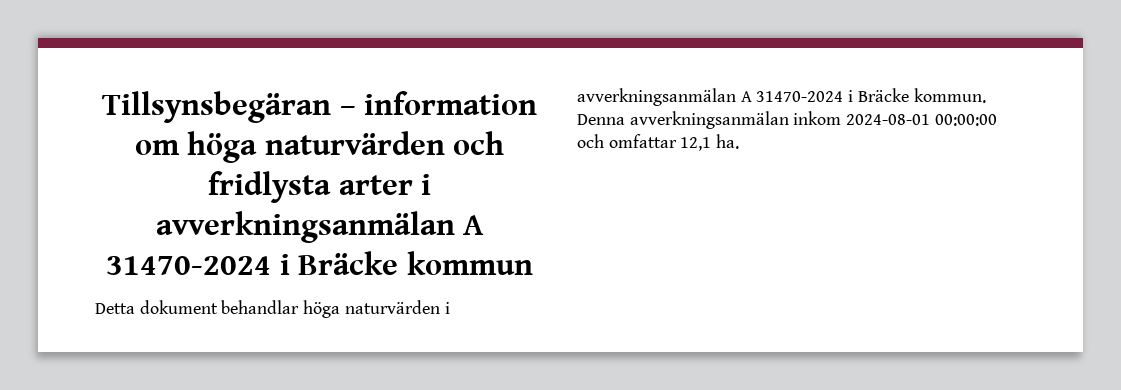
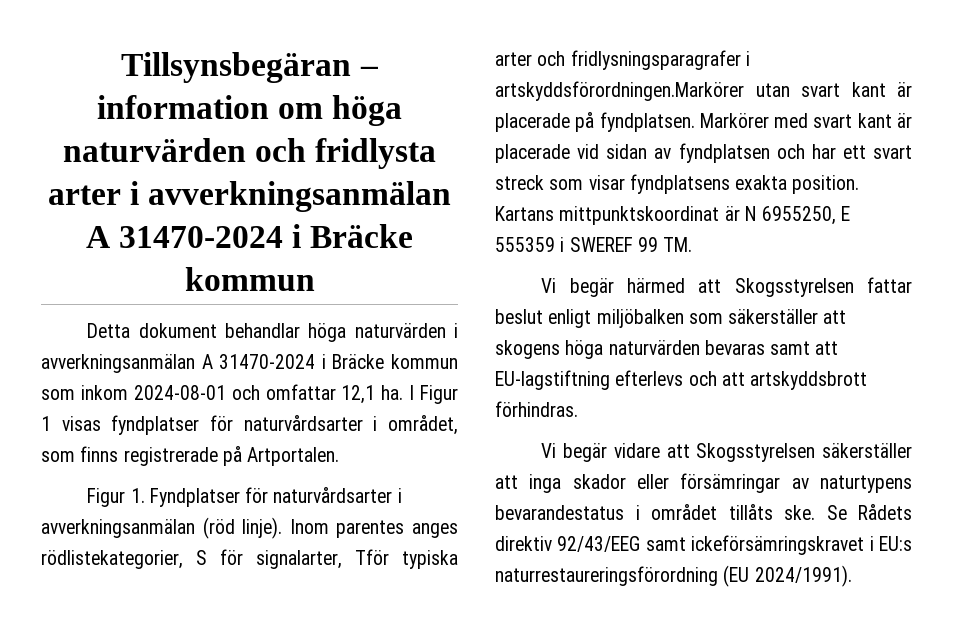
[913,88,986,103] [577,111,789,129] kommun. Denna avverkningsanmälan -> [391,354,459,369] [41,389,75,400] kommun som
[934,114,997,126] 00:00:00 -> (226, 392) none
(740, 141) none -> [409,385,458,404] [41,415,458,435] [41,446,340,466] [87,487,402,507] [41,517,458,539] [41,549,458,569] [495,50,750,70] [495,81,912,101] [495,112,912,132] [495,143,912,163] [495,174,860,194] [495,206,851,225] [495,237,693,252] [541,277,912,297] [495,309,847,328] [495,340,839,359] [495,370,868,390] [495,401,578,417] [541,443,912,462] [495,473,912,493] [495,504,912,520] [495,535,912,555] [495,565,852,587] I Figur 1 visas fyndplatser för naturvårdsarter i området, som finns registrerade på Artportalen. // Figur 1. Fyndplatser för naturvårdsarter i avverkningsanmälan (röd linje). Inom parentes anges rödlistekategorier, S för signalarter, Tför typiska arter och fridlysningsparagrafer i artskyddsförordningen.Markörer utan svart kant är placerade på fyndplatsen. Markörer med svart kant är placerade vid sidan av fyndplatsen och har ett svart streck som visar fyndplatsens exakta position. Kartans mittpunktskoordinat är N 6955250, E 555359 i SWEREF 99 TM. // Vi begär härmed att Skogsstyrelsen fattar beslut enligt miljöbalken som säkerställer att skogens höga naturvärden bevaras samt att EU-lagstiftning efterlevs och att artskyddsbrott förhindras. // Vi begär vidare att Skogsstyrelsen säkerställer att inga skador eller försämringar av naturtypens bevarandestatus i området tillåts ske. Se Rådets direktiv 92/43/EEG samt ickeförsämringskravet i EU:s naturrestaureringsförordning (EU 2024/1991).

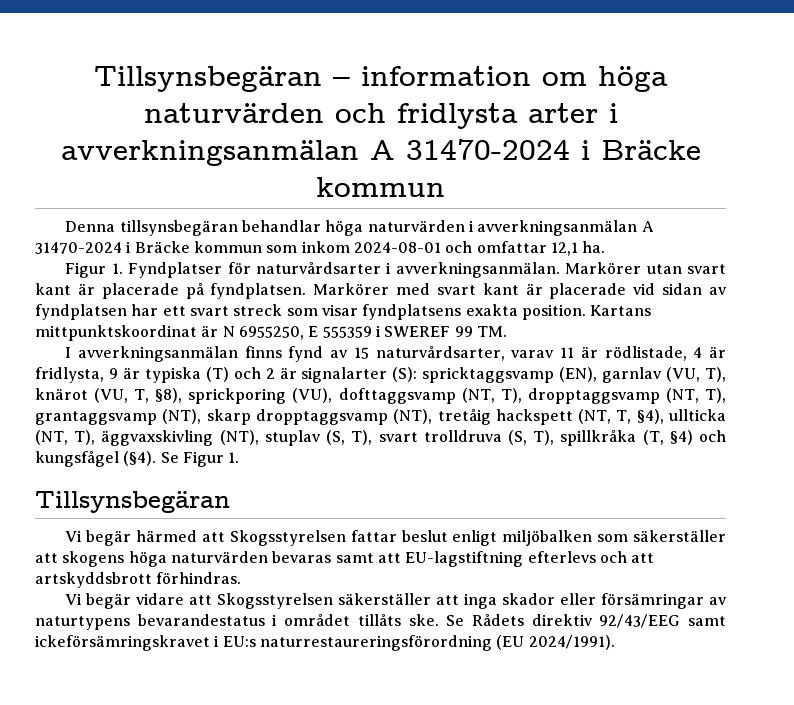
[87,323,217,338] Detta dokument -> [65,220,238,236] Denna tillsynsbegäran
[409,385,458,404] [41,415,458,435] [41,446,340,466] I Figur 1 visas fyndplatser för naturvårdsarter i området, som finns registrerade på Artportalen. -> (606, 247) none
[41,517,458,539] [41,549,458,569] [495,50,750,70] [495,81,744,101] avverkningsanmälan (röd linje). Inom parentes anges rödlistekategorier, S för signalarter, Tför typiska arter och fridlysningsparagrafer i artskyddsförordningen.Markörer -> [395,262,642,278] avverkningsanmälan. Markörer
[776,144,805,159] och -> (127, 312) none
(693, 244) none -> [65,346,726,362] [35,367,726,383] [35,388,726,404] [35,409,726,425] [35,430,726,446] [35,451,240,467] [35,491,230,513] // I avverkningsanmälan finns fynd av 15 naturvårdsarter, varav 11 är rödlistade, 4 är fridlysta, 9 är typiska (T) och 2 är signalarter (S): spricktaggsvamp (EN), garnlav (VU, T), knärot (VU, T, §8), sprickporing (VU), dofttaggsvamp (NT, T), dropptaggsvamp (NT, T), grantaggsvamp (NT), skarp dropptaggsvamp (NT), tretåig hackspett (NT, T, §4), ullticka (NT, T), äggvaxskivling (NT), stuplav (S, T), svart trolldruva (S, T), spillkråka (T, §4) och kungsfågel (§4). Se Figur 1. // Tillsynsbegäran

